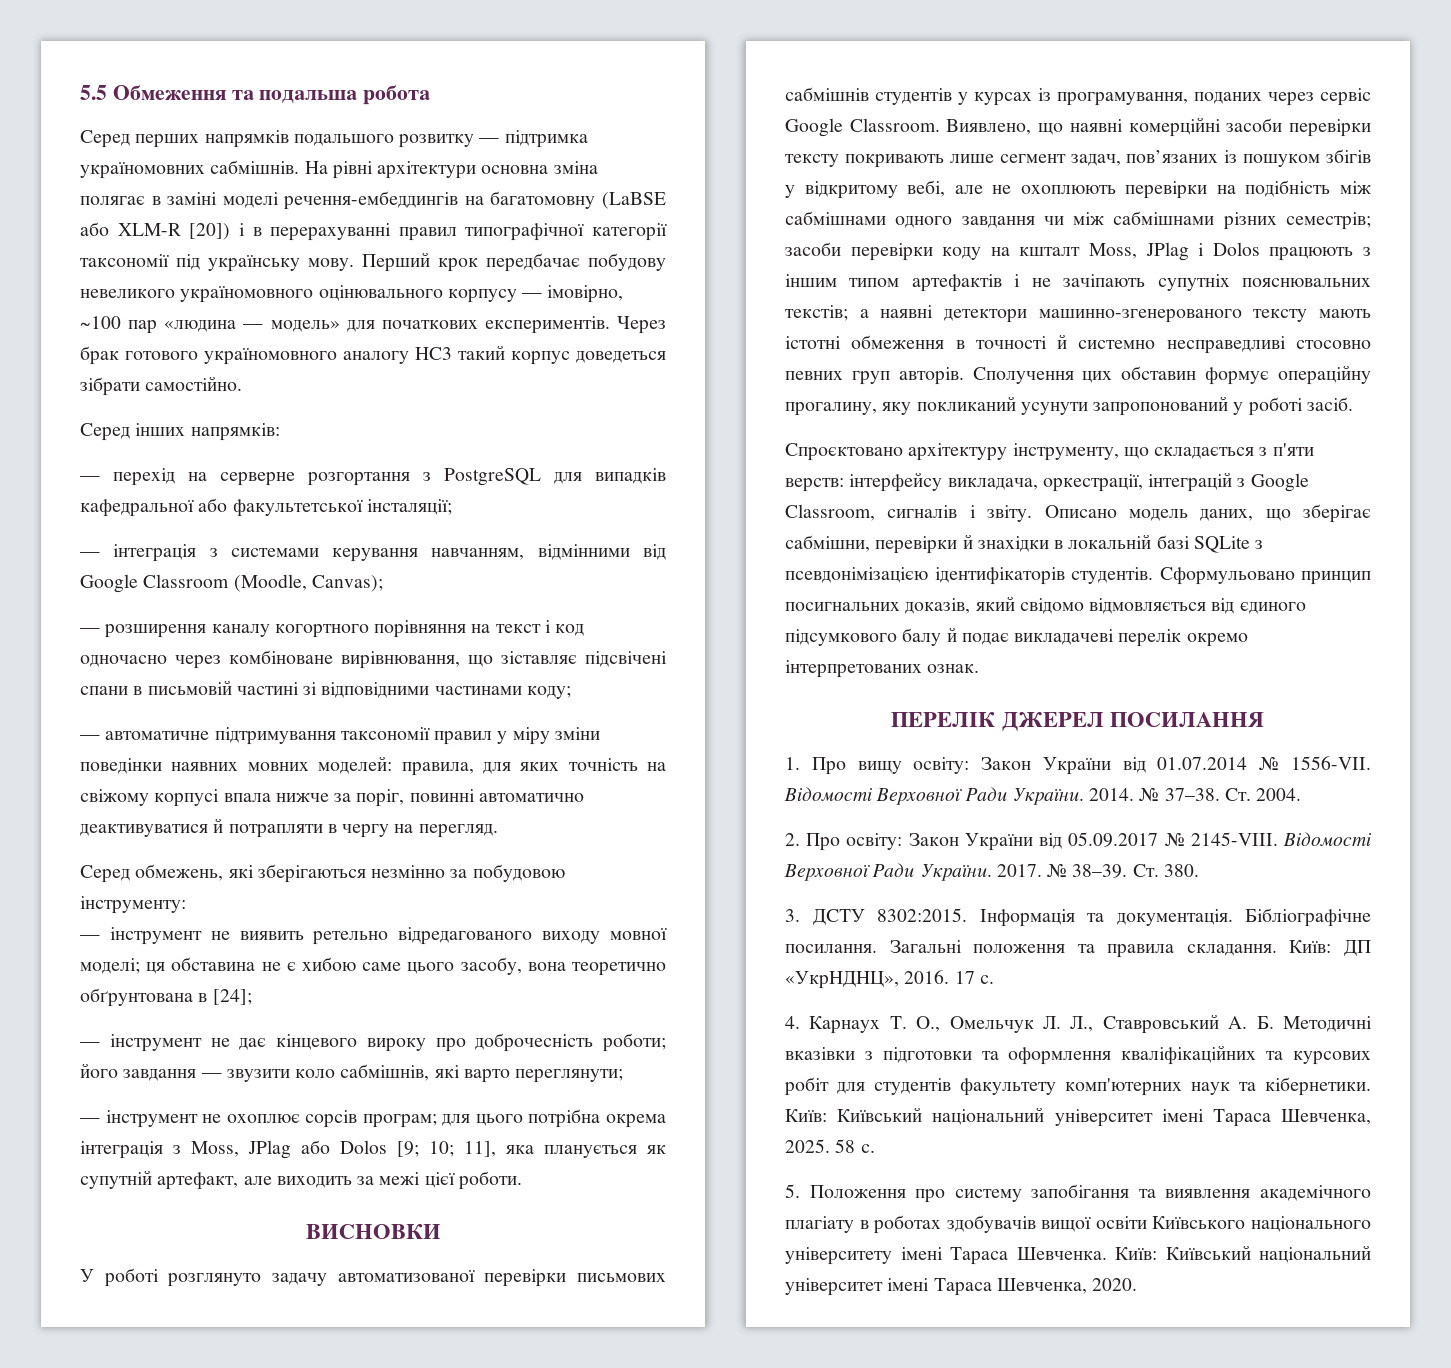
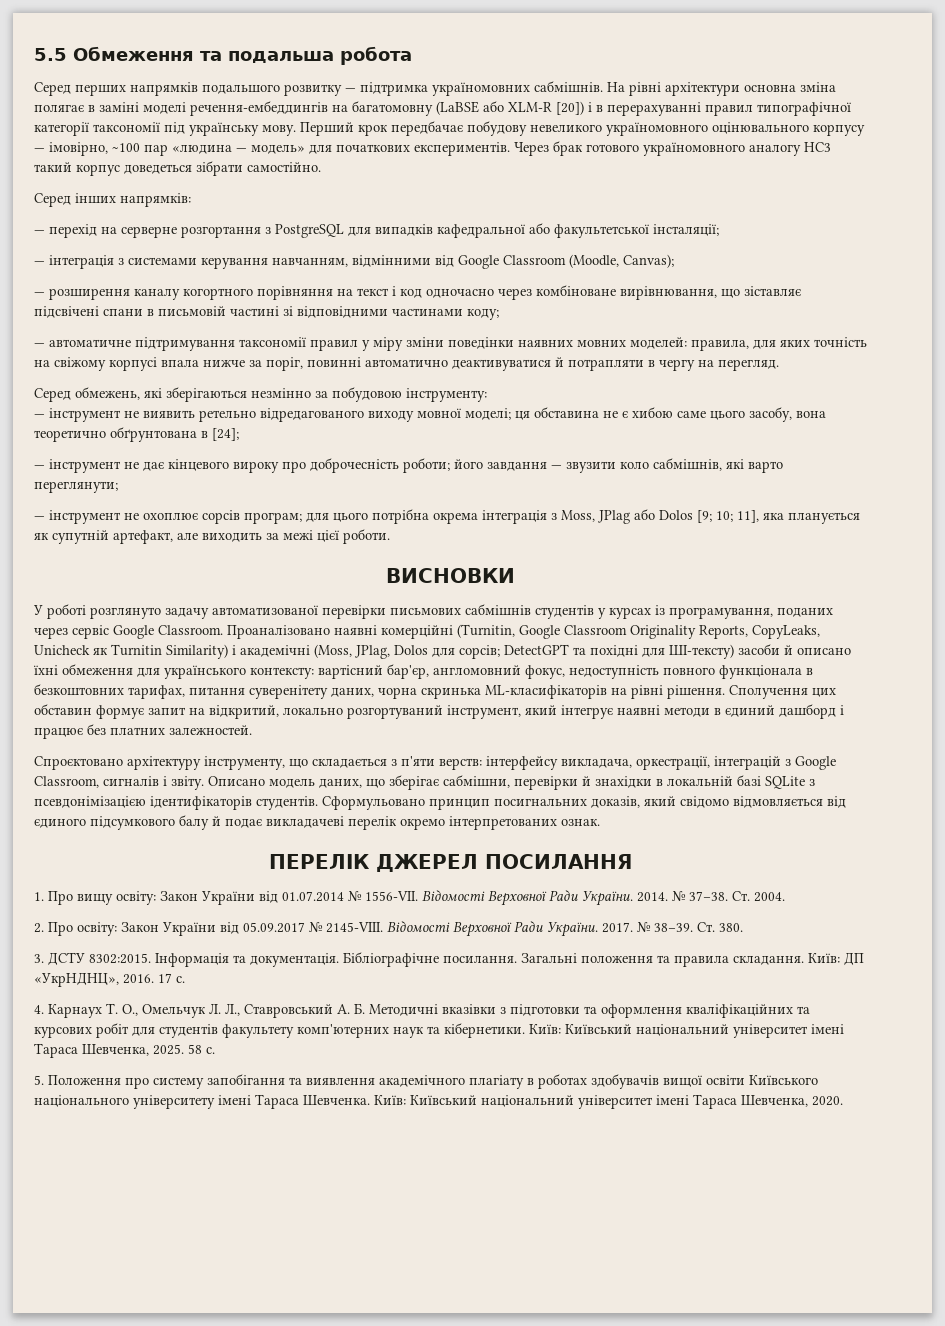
[946,117,1371,137] [785,149,1371,168] [785,180,1371,199] [785,211,1371,230] [785,242,1371,261] [785,274,1371,292] [785,305,1371,323] [785,334,1371,354] [785,365,1371,385] [785,396,1353,416] Виявлено, що наявні комерційні засоби перевірки тексту покривають лише сегмент задач, пов’язаних із пошуком збігів у відкритому вебі, але не охоплюють перевірки на подібність між сабмішнами одного завдання чи між сабмішнами різних семестрів; засоби перевірки коду на кшталт Moss, JPlag і Dolos працюють з іншим типом артефактів і не зачіпають супутніх пояснювальних текстів; а наявні детектори машинно-згенерованого тексту мають істотні обмеження в точності й системно несправедливі стосовно певних груп авторів. Сполучення цих обставин формує операційну прогалину, яку покликаний усунути запропонований у роботі засіб. -> [227,624,820,639] [34,644,851,659] [34,664,813,679] [34,684,836,699] [34,704,844,719] [34,724,252,739] Проаналізовано наявні комерційні (Turnitin, Google Classroom Originality Reports, CopyLeaks, Unicheck як Turnitin Similarity) і академічні (Moss, JPlag, Dolos для сорсів; DetectGPT та похідні для ШІ-тексту) засоби й описано їхні обмеження для українського контексту: вартісний бар'єр, англомовний фокус, недоступність повного функціонала в безкоштовних тарифах, питання суверенітету даних, чорна скринька ML-класифікаторів на рівні рішення. Сполучення цих обставин формує запит на відкритий, локально розгортуваний інструмент, який інтегрує наявні методи в єдиний дашборд і працює без платних залежностей.

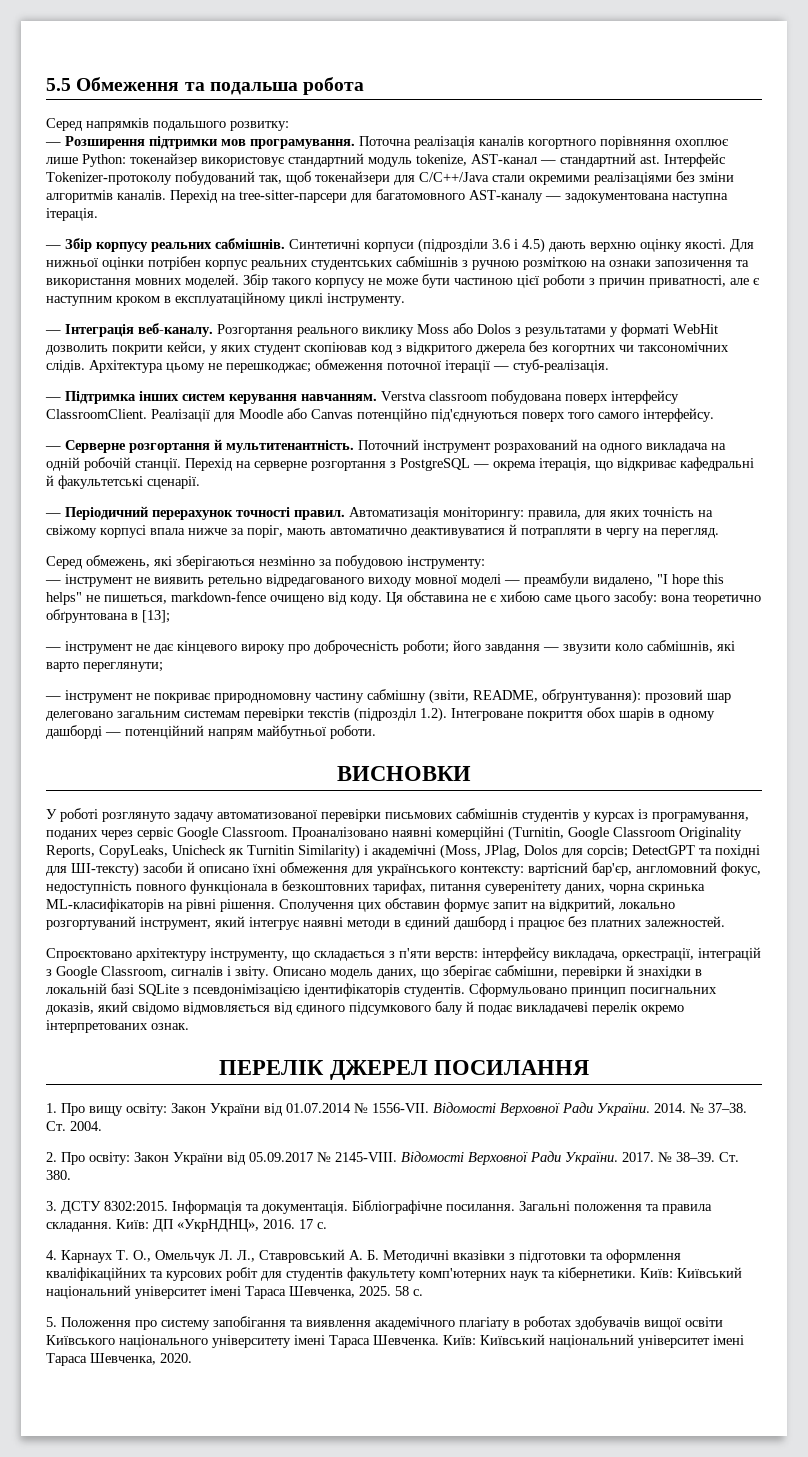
[75,84,126,96] перших -> (83, 124) none
[284,81,836,96] [34,101,851,116] [34,121,865,136] [34,141,831,156] [34,161,321,176] [34,193,191,207] [34,224,97,238] розвитку — підтримка україномовних сабмішнів. На рівні архітектури основна зміна полягає в заміні моделі речення-ембеддингів на багатомовну (LaBSE або XLM-R [20]) і в перерахуванні правил типографічної категорії таксономії під українську мову. Перший крок передбачає побудову невеликого україномовного оцінювального корпусу — імовірно, ~100 пар «людина — модель» для початкових експериментів. Через брак готового україномовного аналогу HC3 такий корпус доведеться зібрати самостійно. // Серед інших напрямків: // — перехід -> [230,121,289,131] [45,136,728,149] [46,153,725,167] [46,171,734,185] [46,189,728,203] [46,208,98,221] [45,238,754,253] [46,256,749,270] [46,274,759,288] [46,292,405,306] [45,323,718,337] [46,341,729,355] [46,359,609,373] [45,390,679,404] [46,408,714,422] [45,439,726,453] [46,457,233,471] розвитку: // — Розширення підтримки мов програмування. Поточна реалізація каналів когортного порівняння охоплює лише Python: тoкенайзер використовує стандартний модуль tokenize, AST-канал — стандартний ast. Інтерфейс Tokenizer-протоколу побудований так, щоб тoкенайзери для C/C++/Java стали окремими реалізаціями без зміни алгоритмів каналів. Перехід на tree-sitter-парсери для багатомовного AST-каналу — задокументована наступна ітерація. // — Збір корпусу реальних сабмішнів. Синтетичні корпуси (підрозділи 3.6 і 4.5) дають верхню оцінку якості. Для нижньої оцінки потрібен корпус реальних студентських сабмішнів з ручною розміткою на ознаки запозичення та використання мовних моделей. Збір такого корпусу не може бути частиною цієї роботи з причин приватності, але є наступним кроком в експлуатаційному циклі інструменту. // — Інтеграція веб-каналу. Розгортання реального виклику Moss або Dolos з результатами у форматі WebHit дозволить покрити кейси, у яких студент скопіював код з відкритого джерела без когортних чи таксономічних слідів. Архітектура цьому не перешкоджає; обмеження поточної ітерації — стуб-реалізація. // — Підтримка інших систем керування навчанням. Verstvа classroom побудована поверх інтерфейсу ClassroomClient. Реалізації для Moodle або Canvas потенційно під'єднуються поверх того самого інтерфейсу. // — Серверне розгортання й мультитенантність. Поточний інструмент розрахований на одного викладача на одній робочій станції. Перехід
[348,223,719,238] [34,254,674,269] [34,285,801,300] [34,306,499,320] [34,337,687,351] для випадків кафедральної або факультетської інсталяції; // — інтеграція з системами керування навчанням, відмінними від Google Classroom (Moodle, Canvas); // — розширення каналу когортного порівняння на текст і код одночасно через комбіноване вирівнювання, що зіставляє підсвічені спани в письмовій частині зі відповідними частинами коду; // — автоматичне підтримування таксономії правил у міру зміни поведінки наявних мовних моделей: -> [473,457,754,471] [46,475,200,489] [45,506,524,520] — окрема ітерація, що відкриває кафедральні й факультетські сценарії. // — Періодичний перерахунок точності правил. Автоматизація моніторингу:
[307,357,361,367] повинні -> [287,528,326,535] мають
[465,408,530,420] моделі; ця -> [461,573,724,587] [46,591,403,605] моделі — преамбули видалено, "I hope this helps" не пишеться, markdown-fence очищено від коду. Ця
[749,407,792,422] засобу, -> [614,591,657,605] засобу:
[212,428,239,441] [24]; -> [142,610,170,623] [13];
[143,509,860,524] [34,530,339,544] охоплює сорсів програм; для цього потрібна окрема інтеграція з Moss, JPlag або Dolos [9; 10; 11], яка планується як супутній артефакт, але виходить за межі цієї -> [154,689,731,704] [46,707,715,722] [46,725,326,739] покриває природномовну частину сабмішну (звіти, README, обґрунтування): прозовий шар делеговано загальним системам перевірки текстів (підрозділ 1.2). Інтегроване покриття обох шарів в одному дашборді — потенційний напрям майбутньої

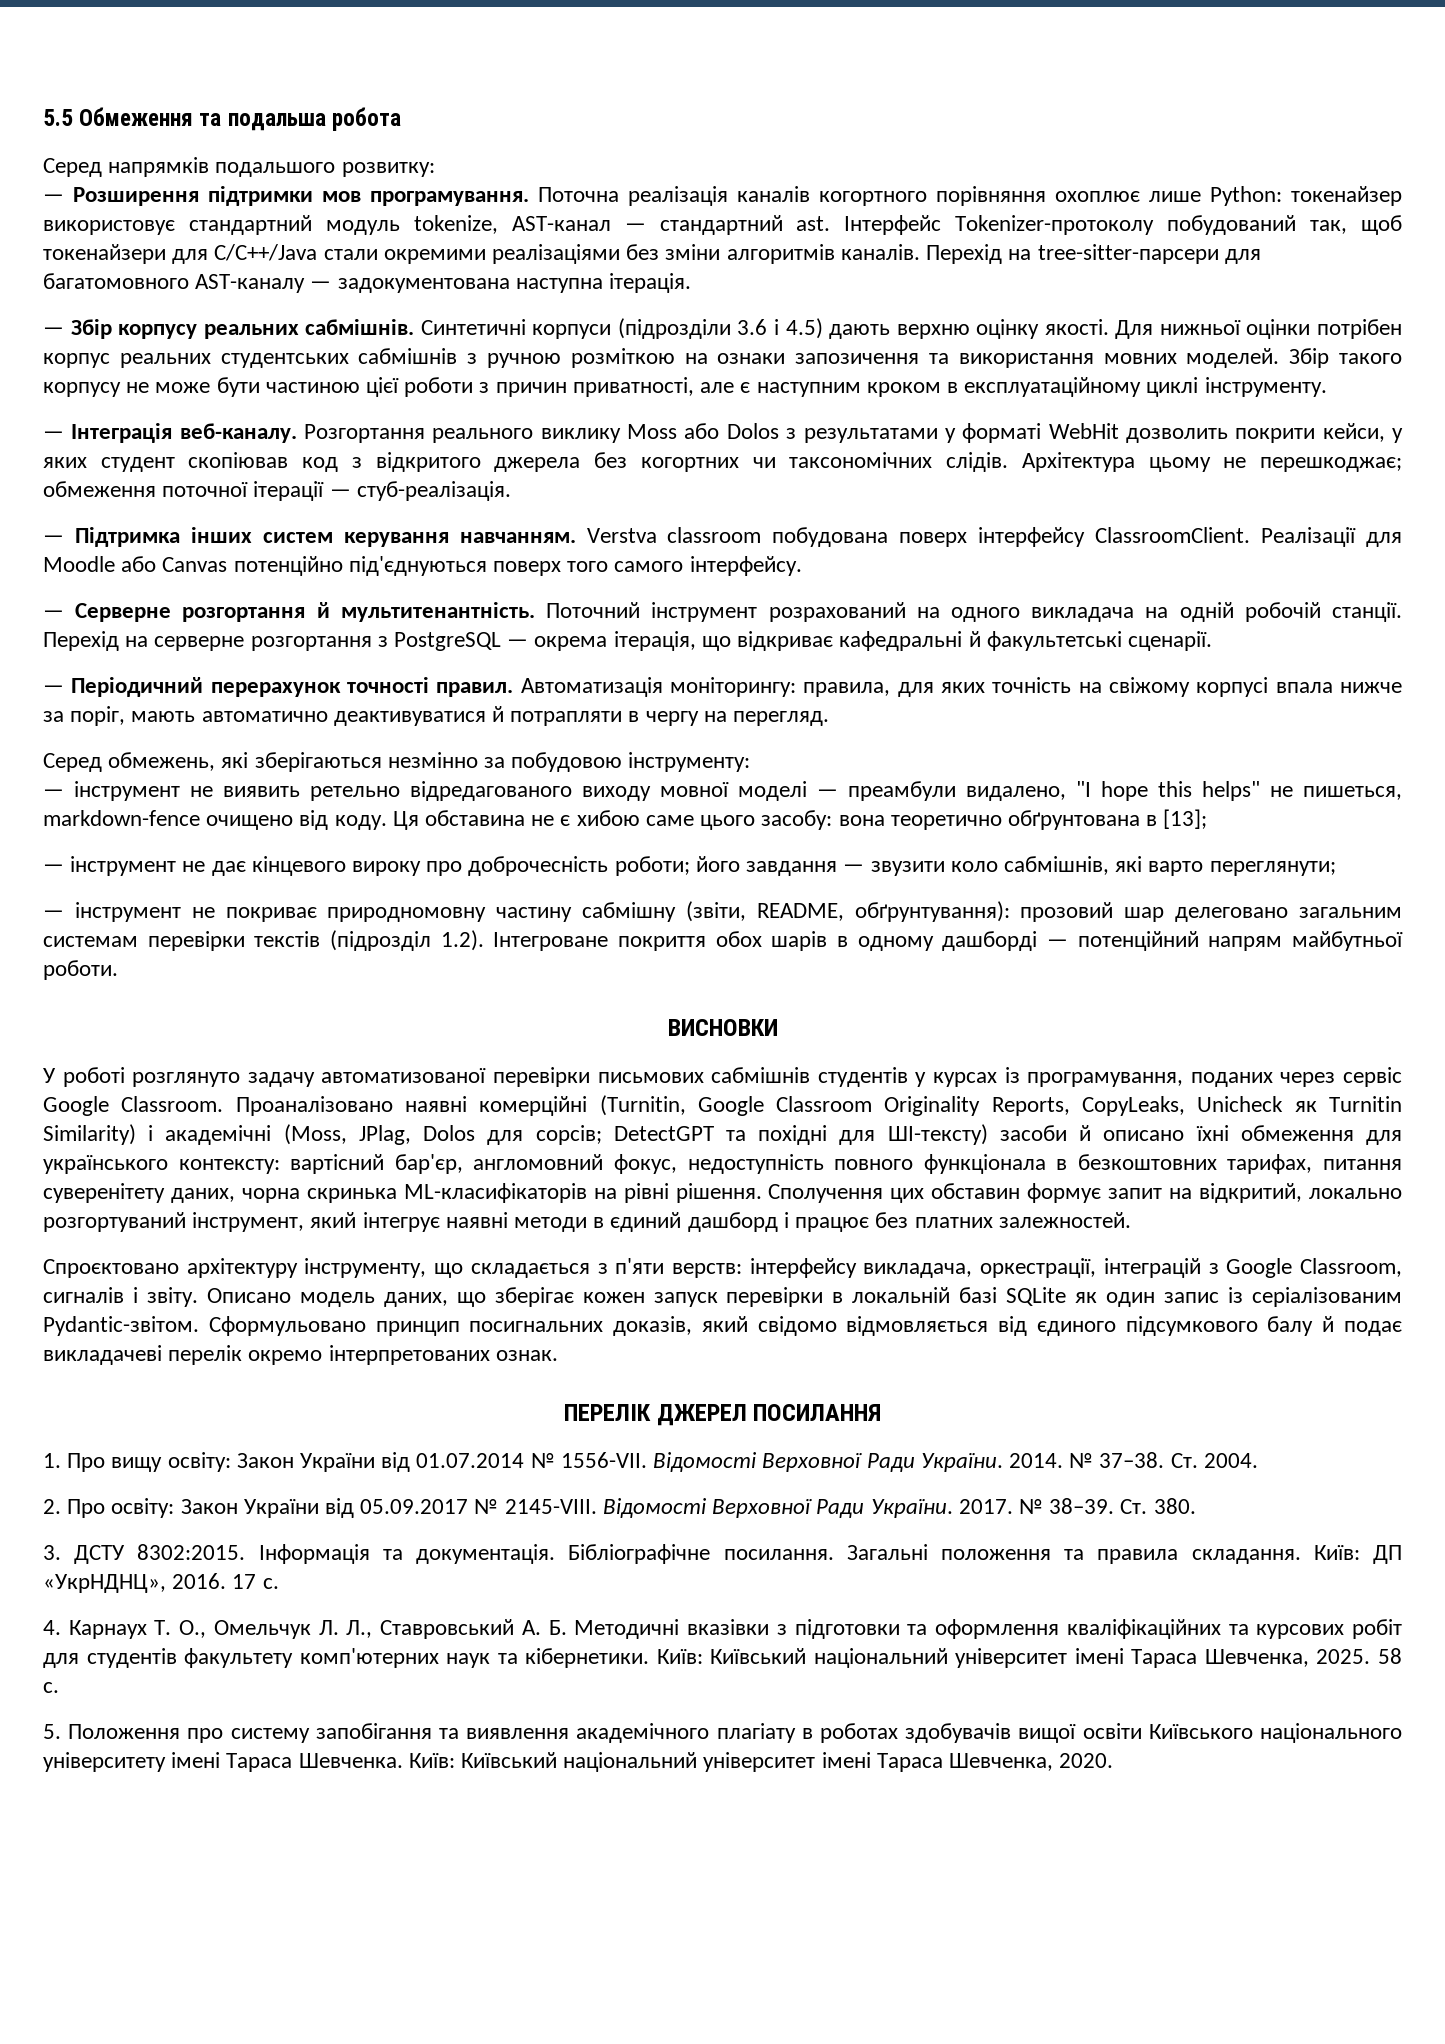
[495,965,702,979] [46,983,465,997] сабмішни, перевірки й знахідки в локальній базі SQLite з псевдонімізацією ідентифікаторів студентів. -> [582,1287,1403,1307] [43,1316,199,1336] кожен запуск перевірки в локальній базі SQLite як один запис із серіалізованим Pydantic-звітом.

